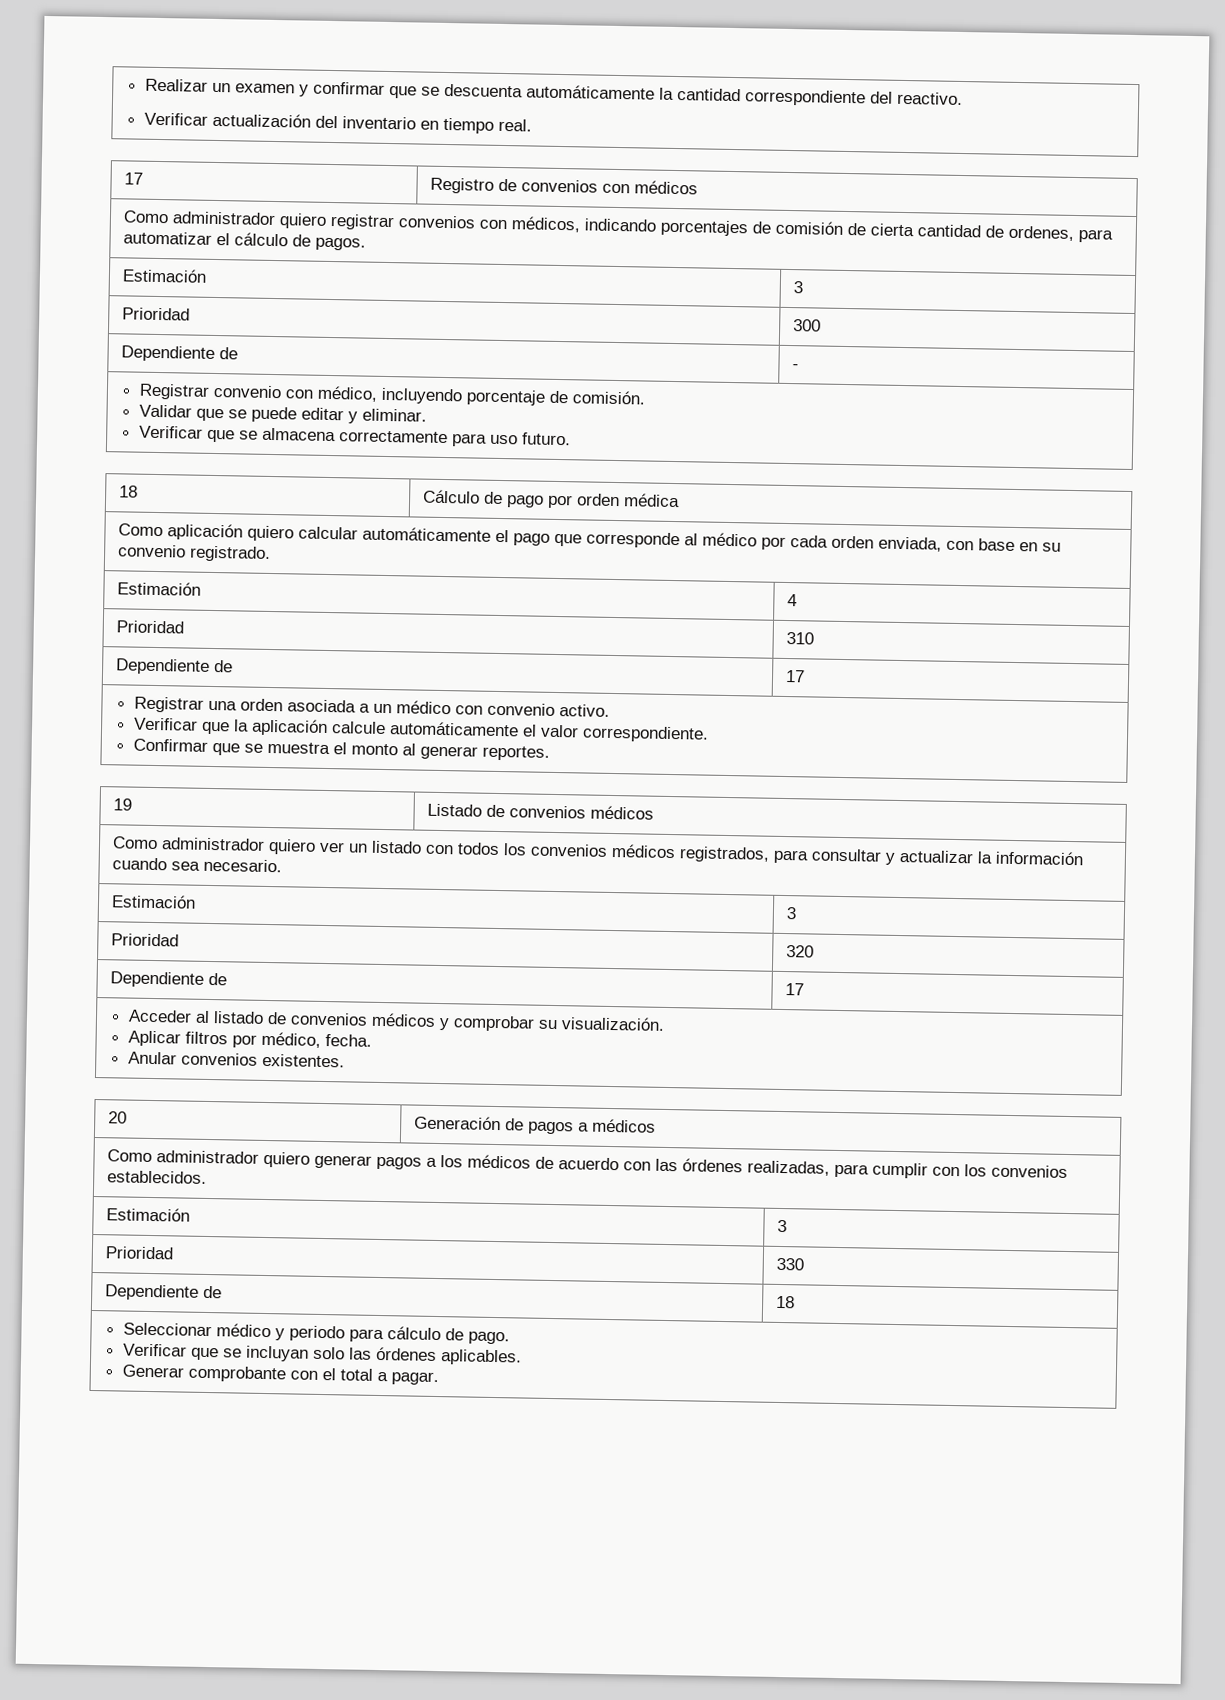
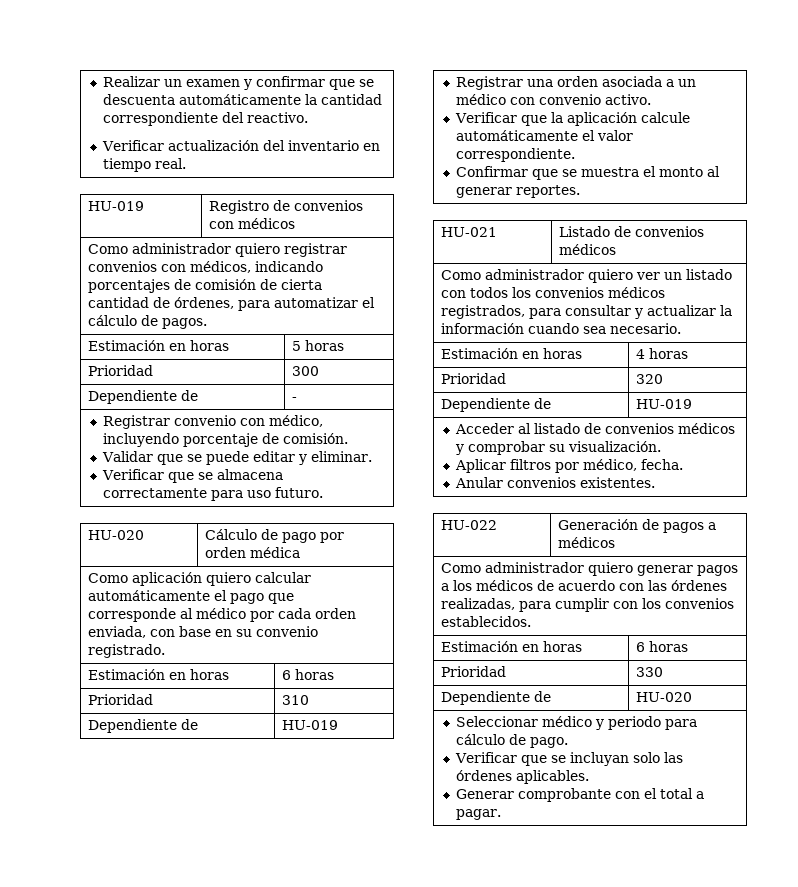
[123,172,143,185] 17 -> [88,201,145,211] HU-019
[1007,225,1074,241] ordenes, -> [174,297,235,309] órdenes,
[792,281,803,294] | 3 -> [169,340,230,351] [292,340,345,351] en horas | 5 horas
[118,485,138,498] 18 -> [88,530,145,540] HU-020
[786,593,797,607] | 4 -> [169,669,230,680] [282,669,335,680] en horas | 6 horas
[784,669,805,683] 17 -> [282,720,339,730] HU-019
[112,798,132,811] 19 -> [441,227,498,237] HU-021
[785,907,797,920] | 3 -> [522,348,583,359] [636,348,689,359] en horas | 4 horas
[784,983,804,996] 17 -> [636,399,693,409] HU-019
[107,1111,127,1124] 20 -> [441,520,498,530] HU-022
[776,1219,787,1233] | 3 -> [522,641,583,652] [636,641,689,652] en horas | 6 horas
[775,1295,795,1309] 18 -> [636,692,693,702] HU-020

